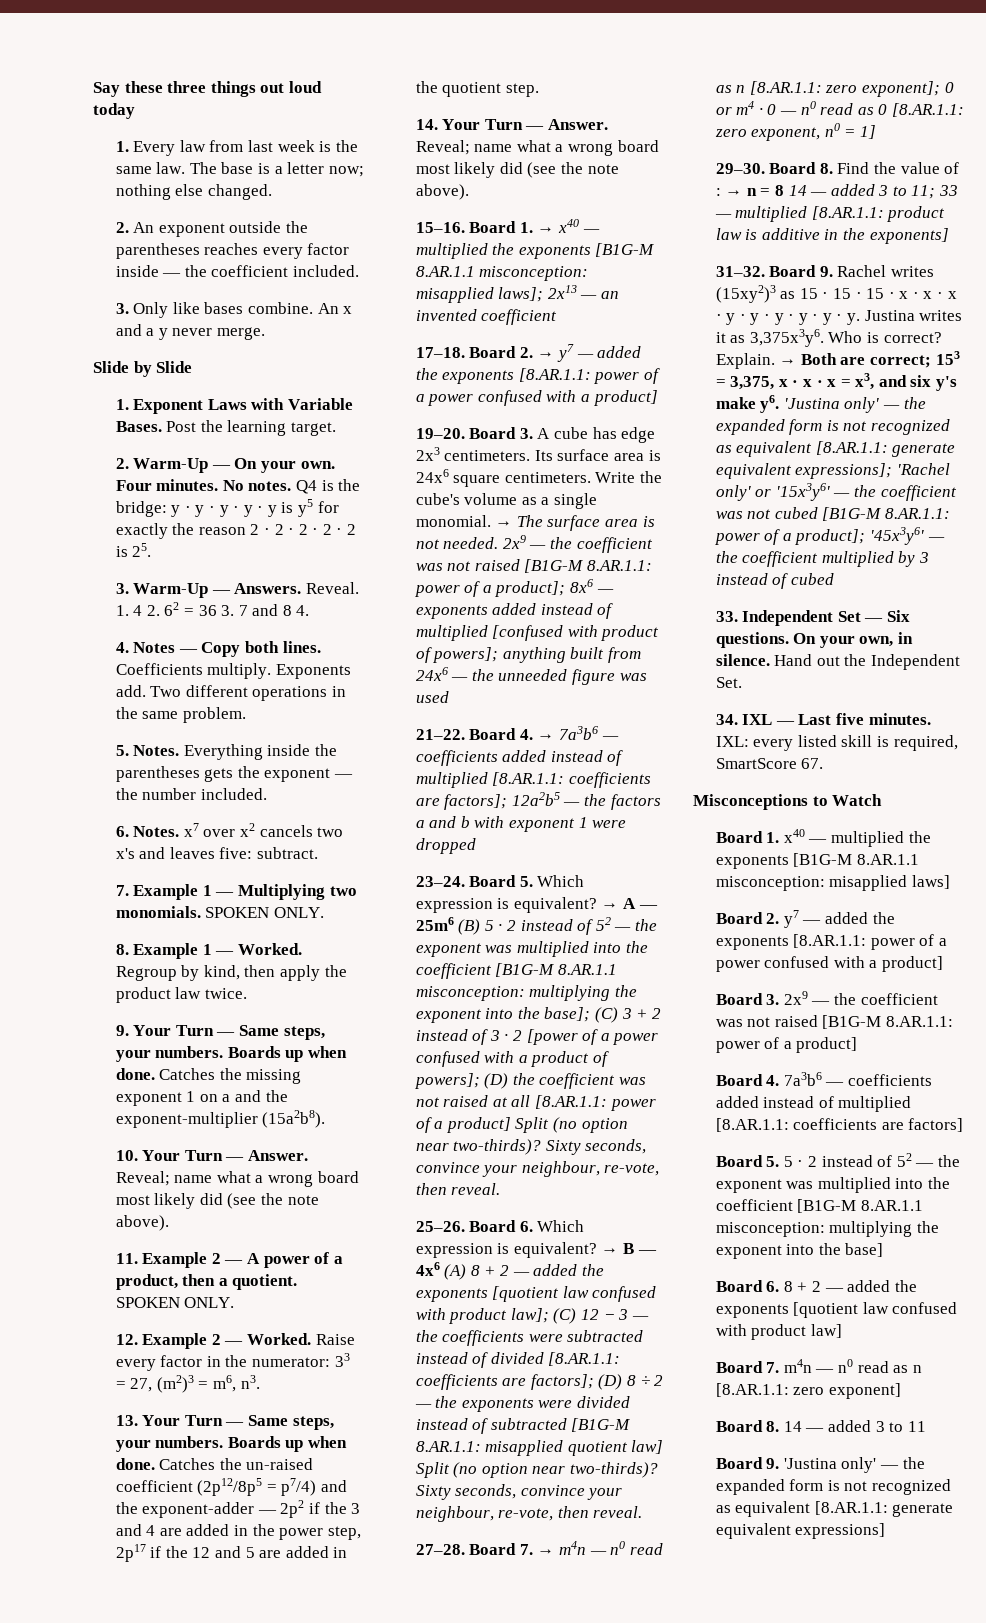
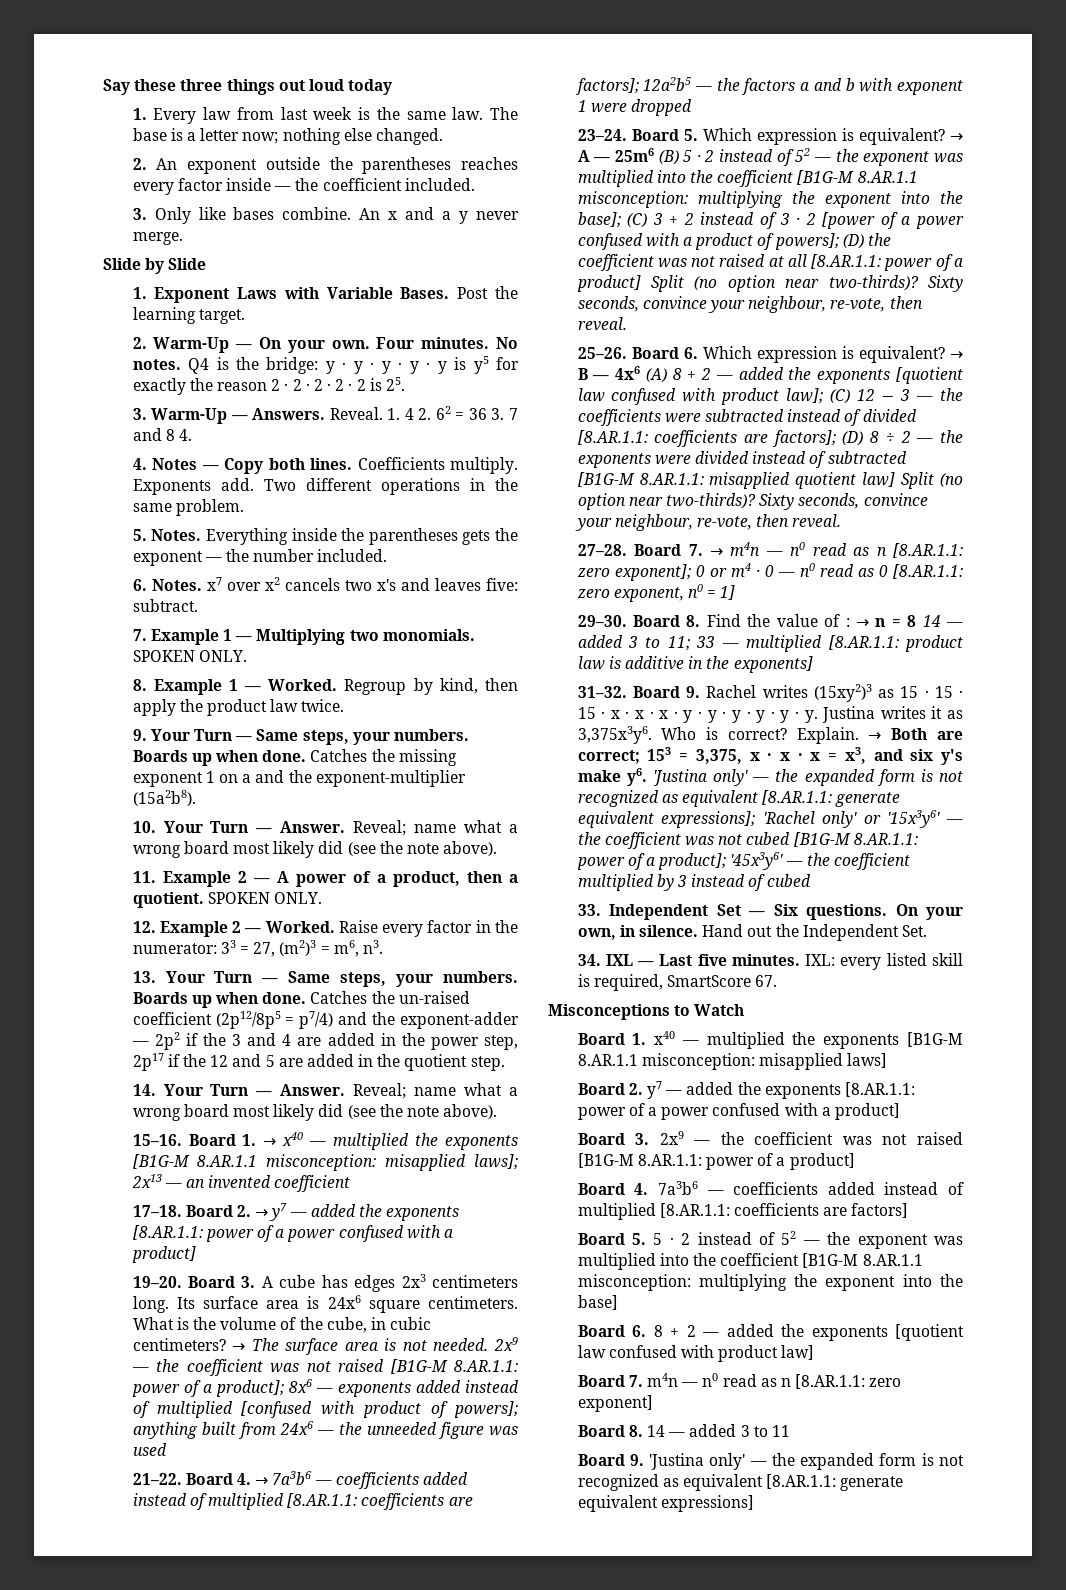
[621,427,656,443] [415,447,531,461] edge 2x3 centimeters. -> [354,1274,518,1292] [132,1296,169,1313] edges 2x3 centimeters long.
[595,471,662,483] [415,493,597,509] [415,515,491,527] Write the cube's volume as a single monomial. -> [132,1317,432,1333] [132,1338,226,1351] What is the volume of the cube, in cubic centimeters?

